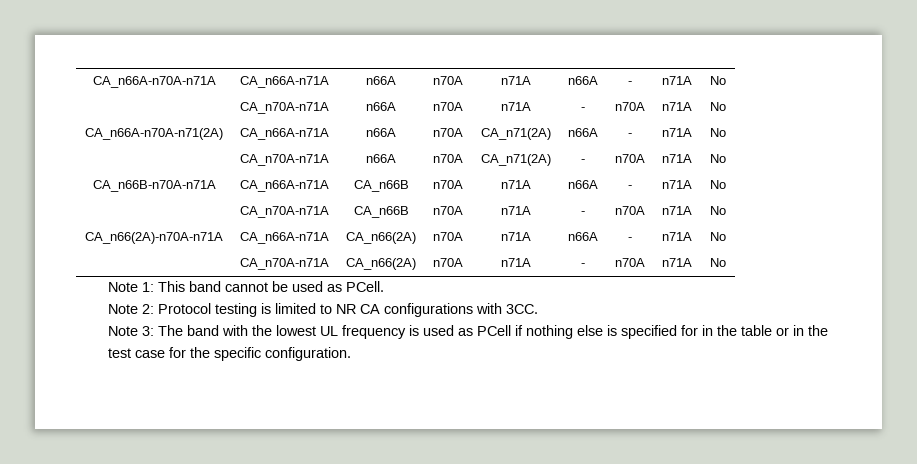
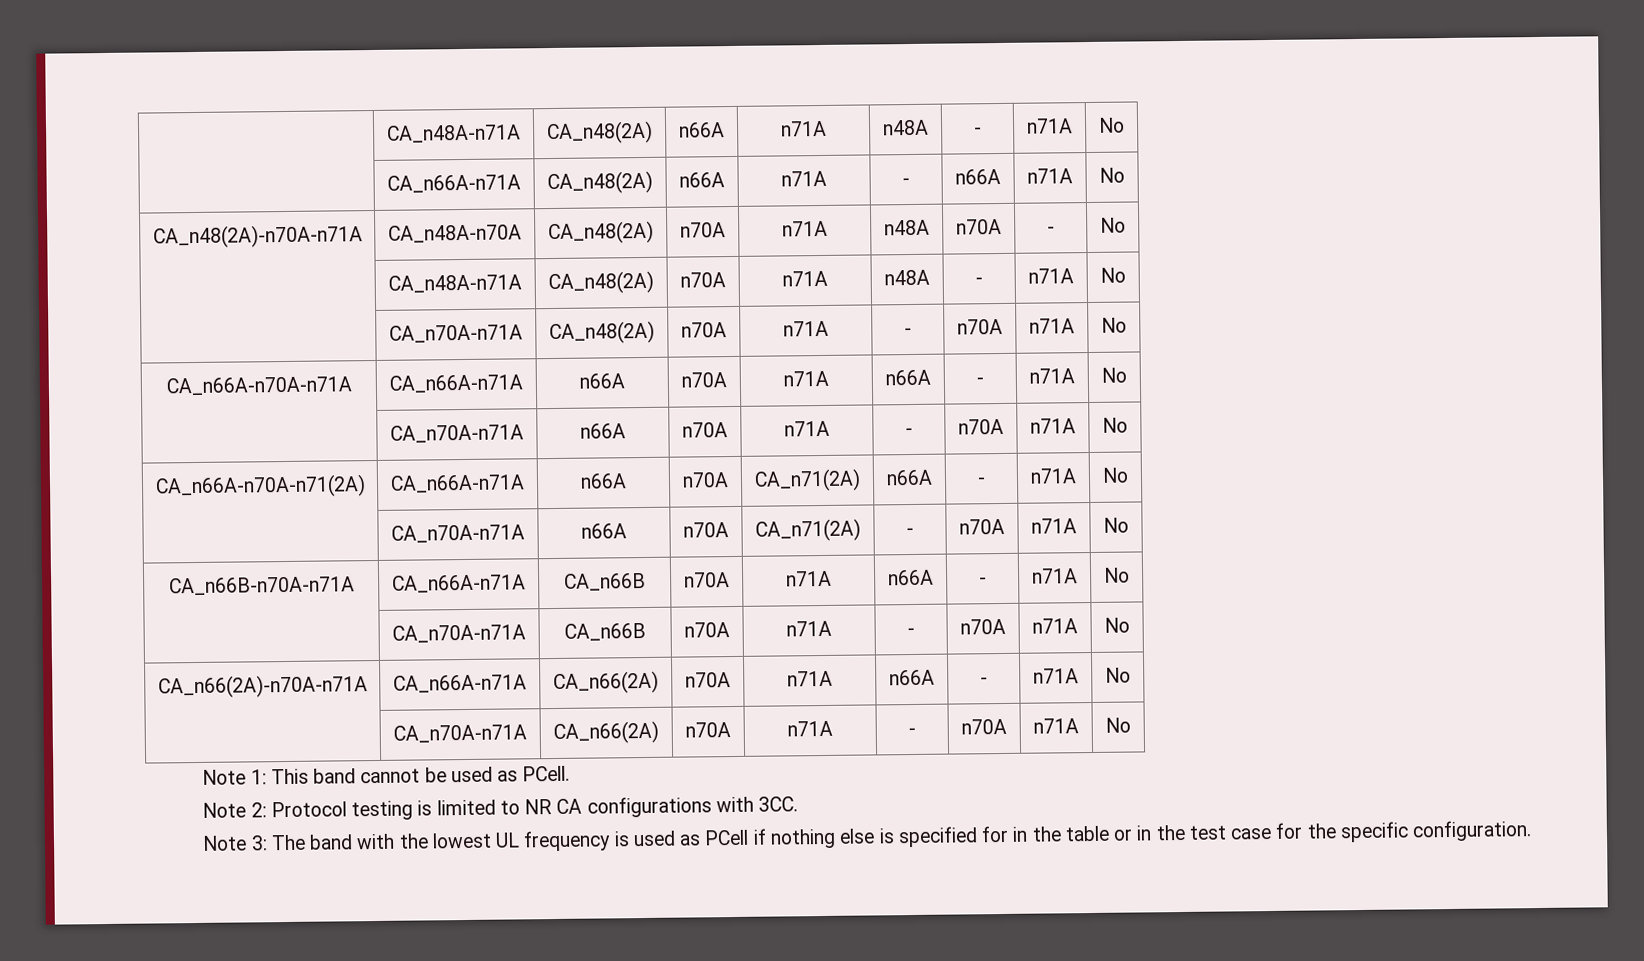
(92, 82) none -> [387,124,521,143] [546,120,653,145] [678,122,725,138] [780,120,827,137] [882,119,929,136] [974,127,982,135] [1026,118,1073,134] [1098,117,1125,133] [387,174,521,193] [547,170,653,195] [679,172,725,188] [781,170,827,187] [902,178,910,186] [955,168,1001,185] [1027,168,1073,184] [1099,167,1125,183] [152,224,363,249] [388,224,522,243] [548,220,654,245] [680,222,726,238] [782,220,828,237] [884,219,930,236] [956,218,1002,235] [1047,226,1055,234] [1100,217,1126,233] [388,274,522,293] [548,270,654,295] [680,272,726,288] [782,270,828,287] [884,269,930,286] [975,277,983,285] [1028,268,1074,284] [1100,267,1126,283] [389,324,523,343] [549,320,655,345] [681,322,727,338] [783,320,829,337] [904,327,912,336] [957,318,1003,335] [1029,318,1075,334] [1101,317,1127,333] | CA_n48A-n71A | CA_n48(2A) | n66A | n71A | n48A | - | n71A | No // | CA_n66A-n71A | CA_n48(2A) | n66A | n71A | - | n66A | n71A | No // CA_n48(2A)-n70A-n71A | CA_n48A-n70A | CA_n48(2A) | n70A | n71A | n48A | n70A | - | No // | CA_n48A-n71A | CA_n48(2A) | n70A | n71A | n48A | - | n71A | No // | CA_n70A-n71A | CA_n48(2A) | n70A | n71A | - | n70A | n71A | No //

